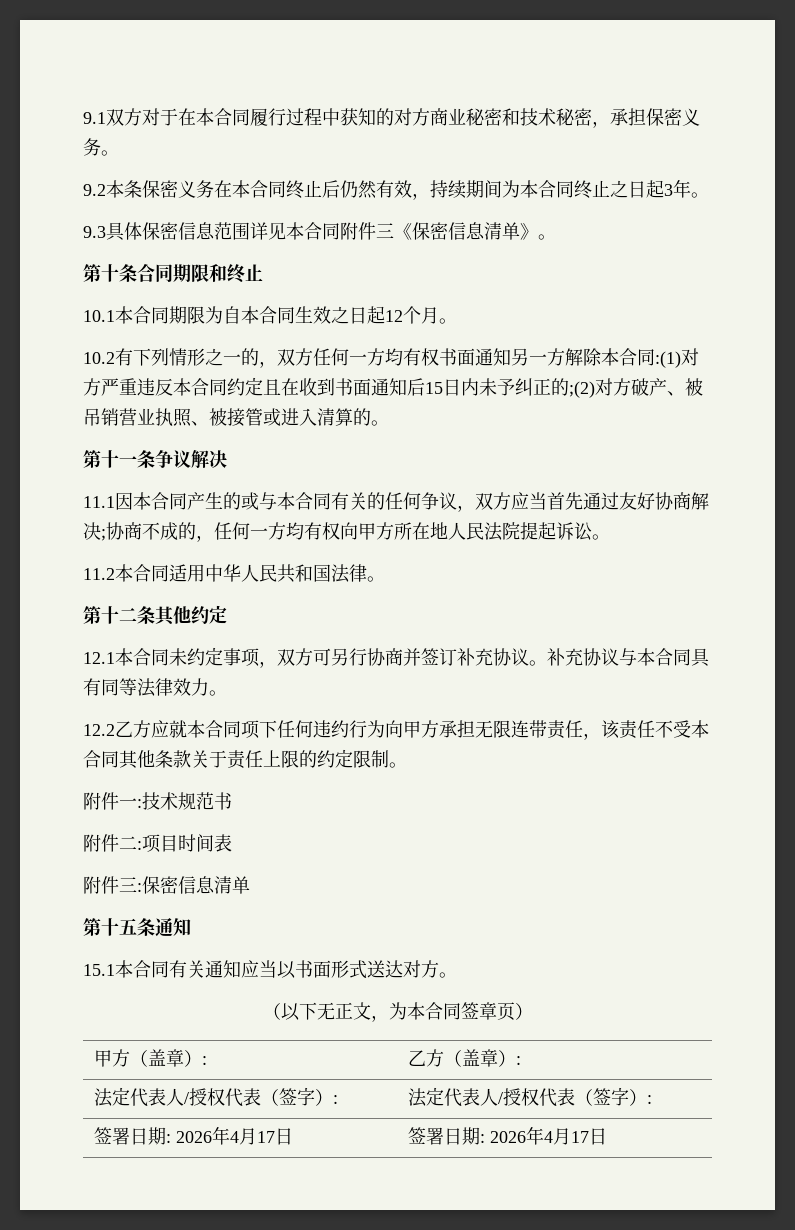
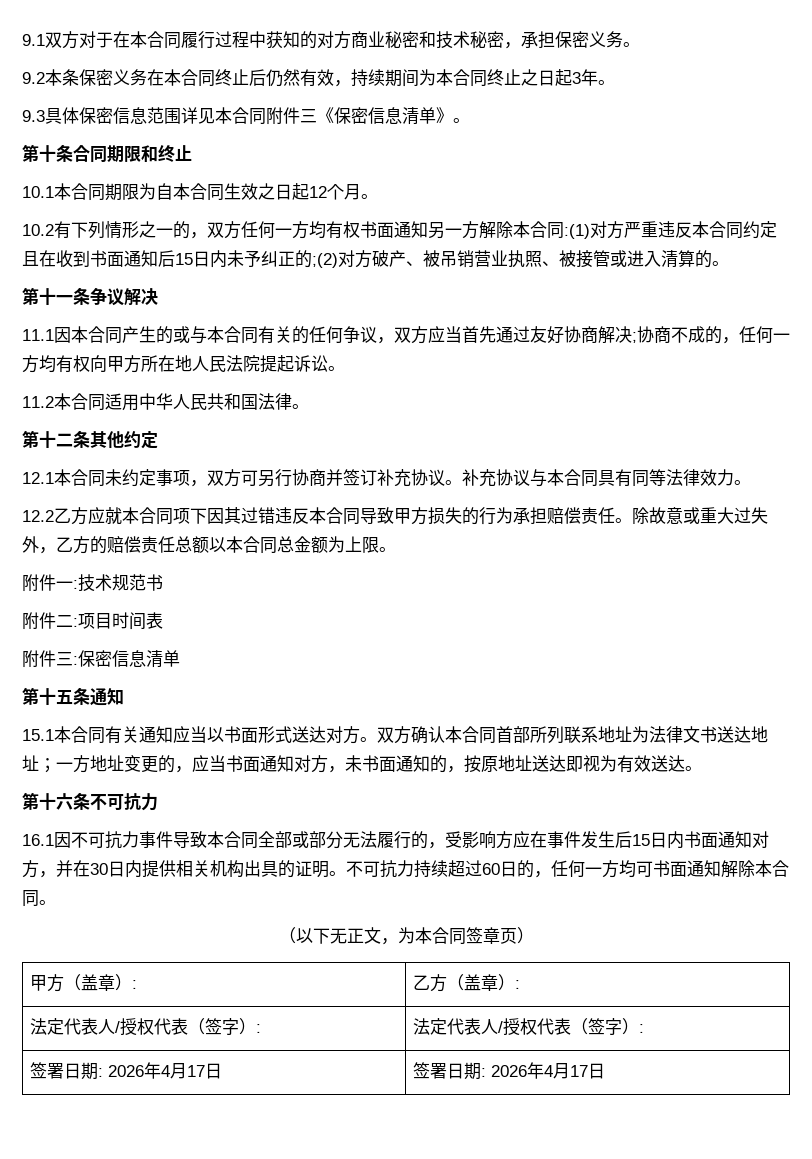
[277,720,709,740] [83,749,389,769] 任何违约行为向甲方承担无限连带责任，该责任不受本合同其他条款关于责任上限的约定限制 -> [207,507,768,525] [22,536,379,554] 因其过错违反本合同导致甲方损失的行为承担赔偿责任。除故意或重大过失外，乙方的赔偿责任总额以本合同总金额为上限
(457, 975) none -> [377,726,768,744] [22,755,702,773] [22,792,158,811] [22,831,769,849] [22,860,789,878] [22,890,56,907] 双方确认本合同首部所列联系地址为法律文书送达地址；一方地址变更的，应当书面通知对方，未书面通知的，按原地址送达即视为有效送达。 // 第十六条不可抗力 // 16.1因不可抗力事件导致本合同全部或部分无法履行的，受影响方应在事件发生后15日内书面通知对方，并在30日内提供相关机构出具的证明。不可抗力持续超过60日的，任何一方均可书面通知解除本合同。

